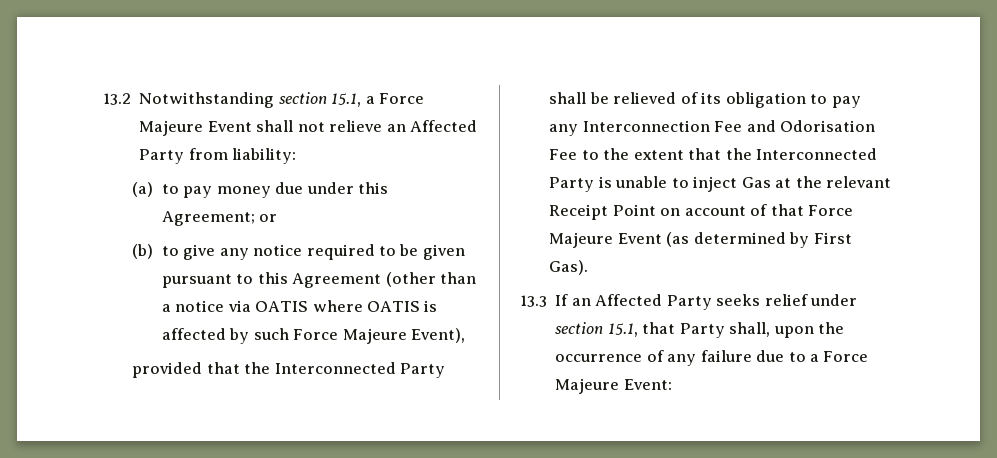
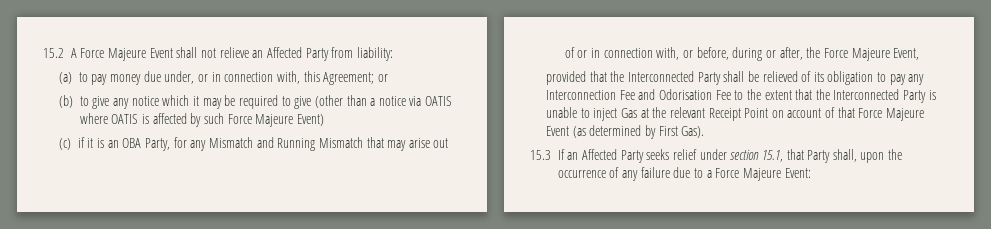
[103,92,375,108] 13.2 Notwithstanding section 15.1, a -> [43,48,77,58] 15.2 A
[306,182,354,194] under -> [164,71,300,84] under, or in connection with,
[306,244,465,260] [161,272,382,288] required to be given pursuant to this Agreement -> [162,95,312,109] which it may be required to give
[411,328,466,343] Event), -> [296,114,324,126] [59,137,449,151] [564,47,920,61] Event) // (c) if it is an OBA Party, for any Mismatch and Running Mismatch that may arise out of or in connection with, or before, during or after, the Force Majeure Event,
[520,295,547,307] 13.3 -> [530,150,551,160] 15.3

